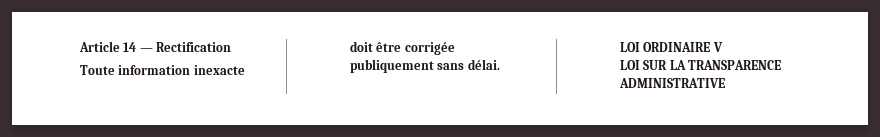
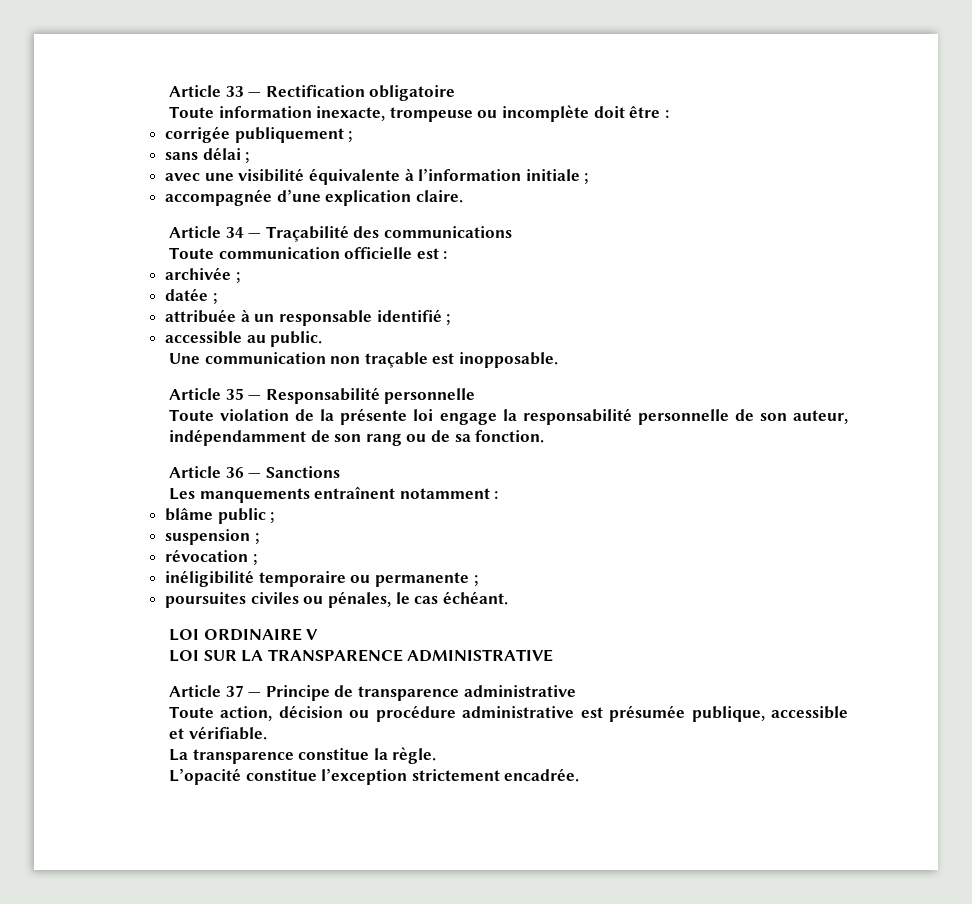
[78,41,137,52] Article 14 -> [169,85,244,97] Article 33
(232, 47) none -> [369,85,456,101] obligatoire
[193,65,245,75] inexacte -> [316,105,589,122] inexacte, trompeuse ou incomplète
(402, 47) none -> [664,110,669,118] : //
[437,59,500,70] sans délai. -> [348,131,353,142] [165,147,250,163] [165,168,589,185] [165,189,463,206] [169,225,512,242] [169,247,448,259] [165,267,240,283] [165,288,217,304] [165,309,451,326] [165,331,323,347] [169,352,558,368] [169,387,476,404] [169,408,848,425] [169,429,545,446] [169,466,340,478] [169,486,499,503] [165,507,275,524] [165,529,259,545] [165,549,257,565] [165,570,478,587] [165,591,508,608] ; // sans délai ; // avec une visibilité équivalente à l’information initiale ; // accompagnée d’une explication claire. // Article 34 — Traçabilité des communications // Toute communication officielle est : // archivée ; // datée ; // attribuée à un responsable identifié ; // accessible au public. // Une communication non traçable est inopposable. // Article 35 — Responsabilité personnelle // Toute violation de la présente loi engage la responsabilité personnelle de son auteur, indépendamment de son rang ou de sa fonction. // Article 36 — Sanctions // Les manquements entraînent notamment : // blâme public ; // suspension ; // révocation ; // inéligibilité temporaire ou permanente ; // poursuites civiles ou pénales, le cas échéant.
(725, 83) none -> [169,685,576,701] [169,705,848,722] [169,726,267,740] [169,747,437,764] [169,768,580,785] // Article 37 — Principe de transparence administrative // Toute action, décision ou procédure administrative est présumée publique, accessible et vérifiable. // La transparence constitue la règle. // L’opacité constitue l’exception strictement encadrée.

